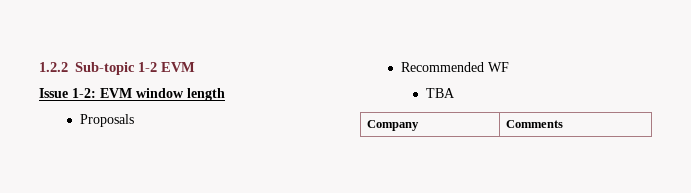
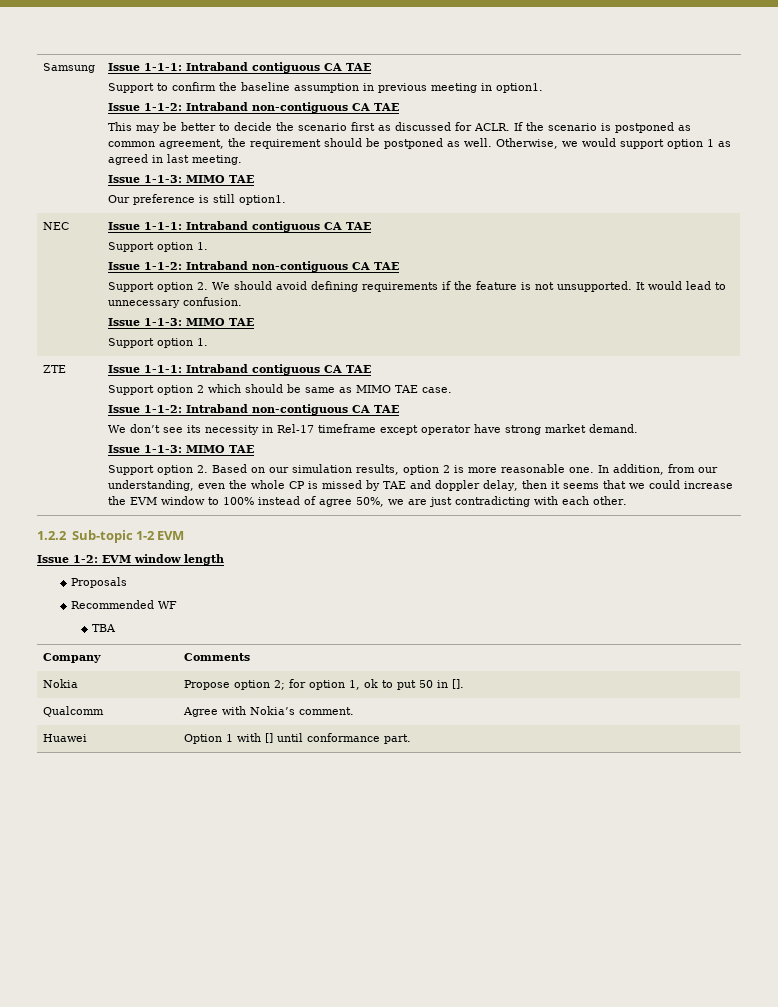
(39, 67) none -> [43,63,96,73] [108,62,372,73] [108,82,544,93] [108,102,400,113] [108,122,692,133] [108,138,732,149] [108,154,243,165] [108,175,255,183] [108,194,287,205] [43,222,70,230] [108,221,372,232] [108,242,209,252] [108,261,400,272] [108,281,727,292] [108,297,243,308] [108,318,255,326] [108,338,209,348] [43,365,67,373] [108,364,372,375] [108,384,453,395] [108,404,400,415] [108,424,639,435] [108,445,255,453] [108,464,719,475] [108,480,734,491] [108,496,628,507] Samsung | Issue 1-1-1: Intraband contiguous CA TAE // Support to confirm the baseline assumption in previous meeting in option1. // Issue 1-1-2: Intraband non-contiguous CA TAE // This may be better to decide the scenario first as discussed for ACLR. If the scenario is postponed as common agreement, the requirement should be postponed as well. Otherwise, we would support option 1 as agreed in last meeting. // Issue 1-1-3: MIMO TAE // Our preference is still option1. // NEC | Issue 1-1-1: Intraband contiguous CA TAE // Support option 1. // Issue 1-1-2: Intraband non-contiguous CA TAE // Support option 2. We should avoid defining requirements if the feature is not unsupported. It would lead to unnecessary confusion. // Issue 1-1-3: MIMO TAE // Support option 1. // ZTE | Issue 1-1-1: Intraband contiguous CA TAE // Support option 2 which should be same as MIMO TAE case. // Issue 1-1-2: Intraband non-contiguous CA TAE // We don’t see its necessity in Rel-17 timeframe except operator have strong market demand. // Issue 1-1-3: MIMO TAE // Support option 2. Based on our simulation results, option 2 is more reasonable one. In addition, from our understanding, even the whole CP is missed by TAE and doppler delay, then it seems that we could increase the EVM window to 100% instead of agree 50%, we are just contradicting with each other. //
(563, 124) none -> [43,679,79,688] [184,679,465,690] [43,706,105,717] [183,706,355,717] [43,734,88,742] [184,733,412,744] // Nokia | Propose option 2; for option 1, ok to put 50 in []. // Qualcomm | Agree with Nokia’s comment. // Huawei | Option 1 with [] until conformance part.

